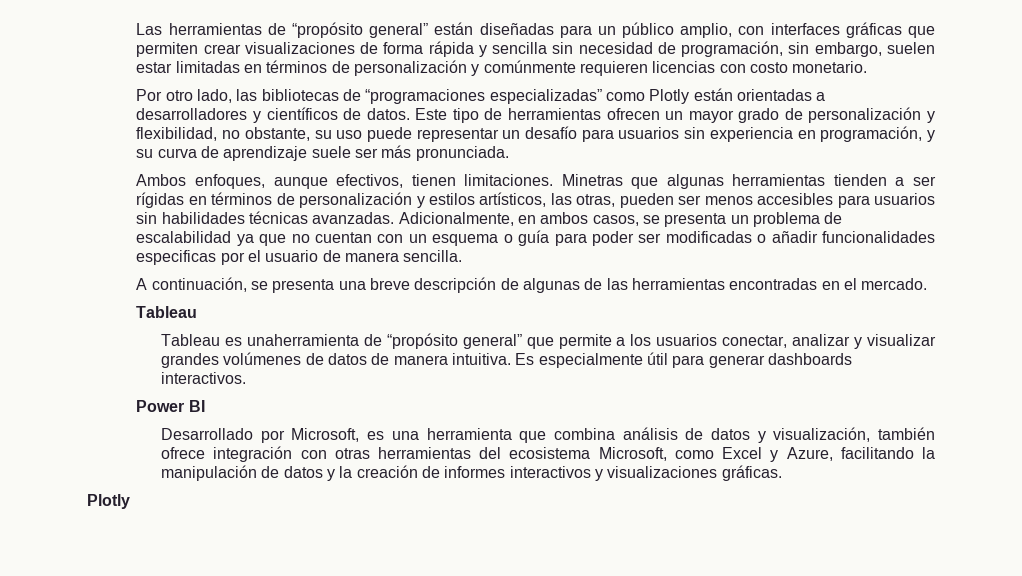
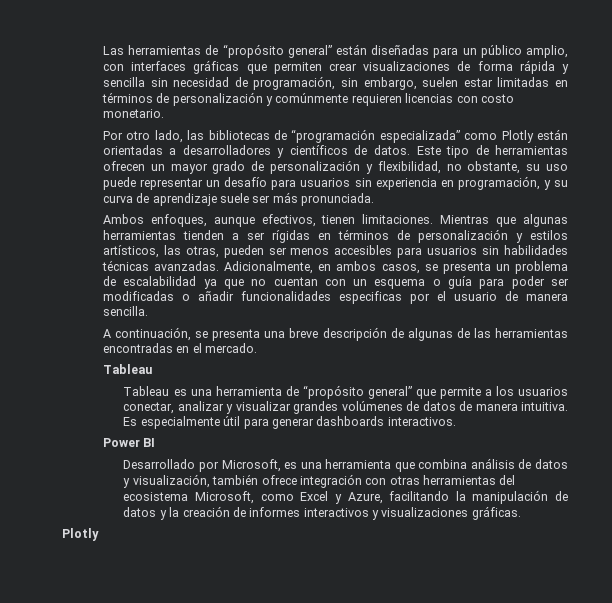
[365,89,602,104] “programaciones especializadas” -> [291,129,460,143] “programación especializada”
[561,174,623,186] Minetras -> [440,215,490,224] Mientras
[246,334,359,346] unaherramienta -> [190,386,282,396] una herramienta

